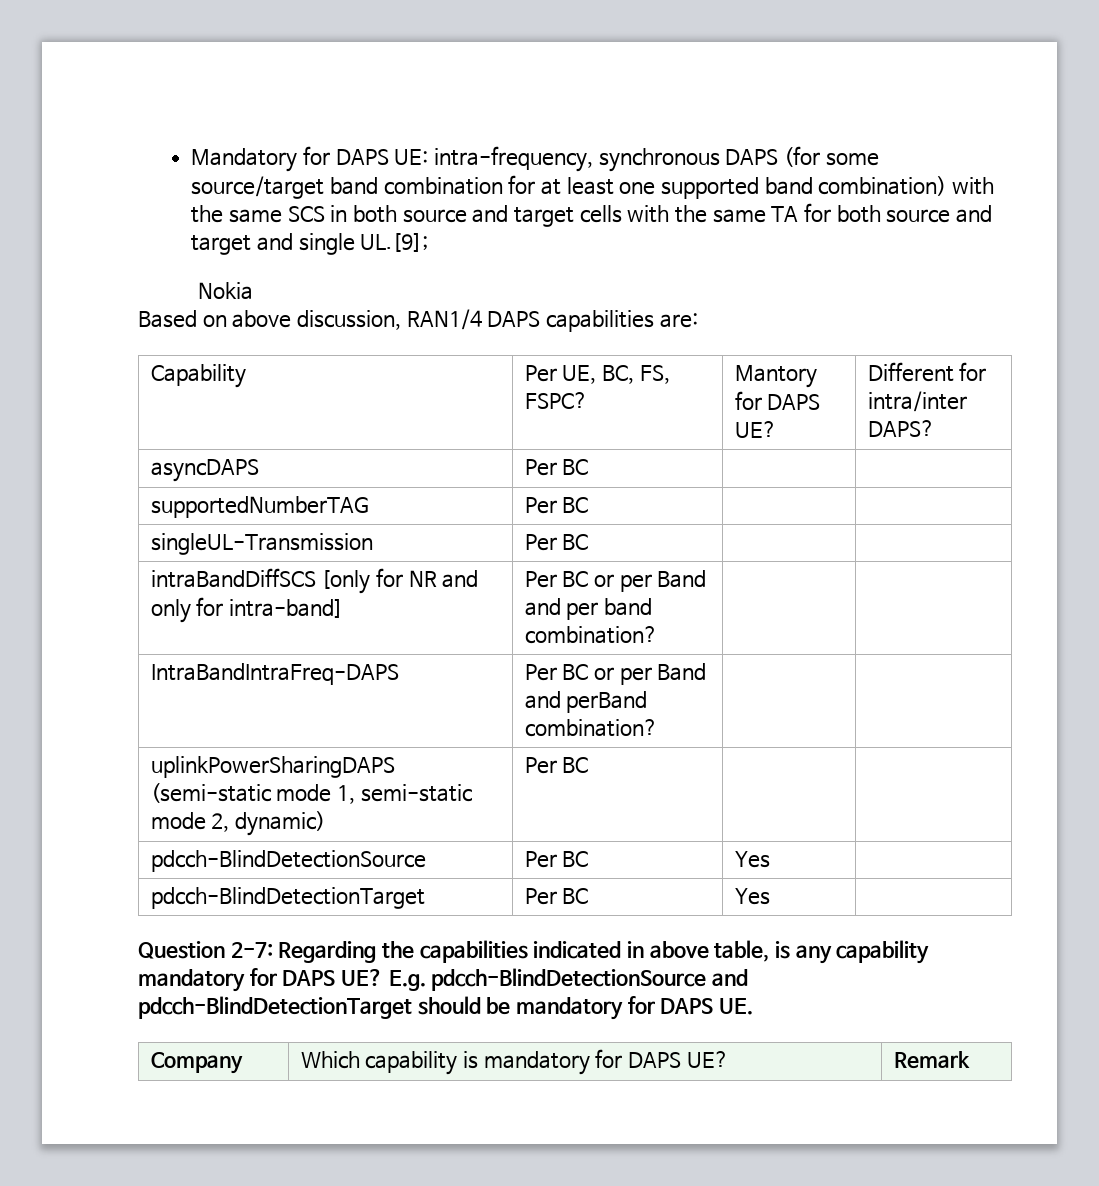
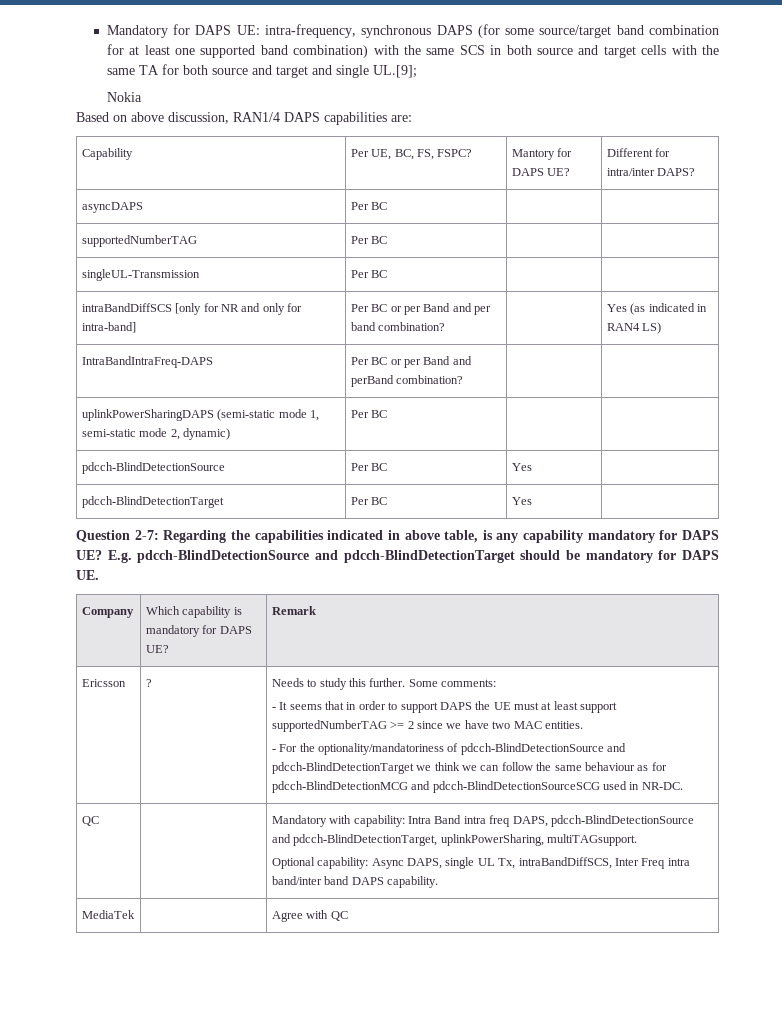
(658, 635) none -> [606,303,708,315] [606,322,662,334] Yes (as indicated in RAN4 LS)
(970, 1060) none -> [81,679,126,687] [145,679,152,687] [271,678,497,690] [271,701,618,713] [271,720,583,732] [271,743,627,755] [271,762,667,774] [271,781,683,793] [81,816,99,826] [271,815,694,827] [271,834,638,846] [271,857,690,869] [271,876,439,888] [81,910,135,919] [271,910,348,922] // Ericsson | ? | Needs to study this further. Some comments: // - It seems that in order to support DAPS the UE must at least support supportedNumberTAG >= 2 since we have two MAC entities. // - For the optionality/mandatoriness of pdcch-BlindDetectionSource and pdcch-BlindDetectionTarget we think we can follow the same behaviour as for pdcch-BlindDetectionMCG and pdcch-BlindDetectionSourceSCG used in NR-DC. // QC | | Mandatory with capability: Intra Band intra freq DAPS, pdcch-BlindDetectionSource and pdcch-BlindDetectionTarget, uplinkPowerSharing, multiTAGsupport. // Optional capability: Async DAPS, single UL Tx, intraBandDiffSCS, Inter Freq intra band/inter band DAPS capability. // MediaTek | | Agree with QC

